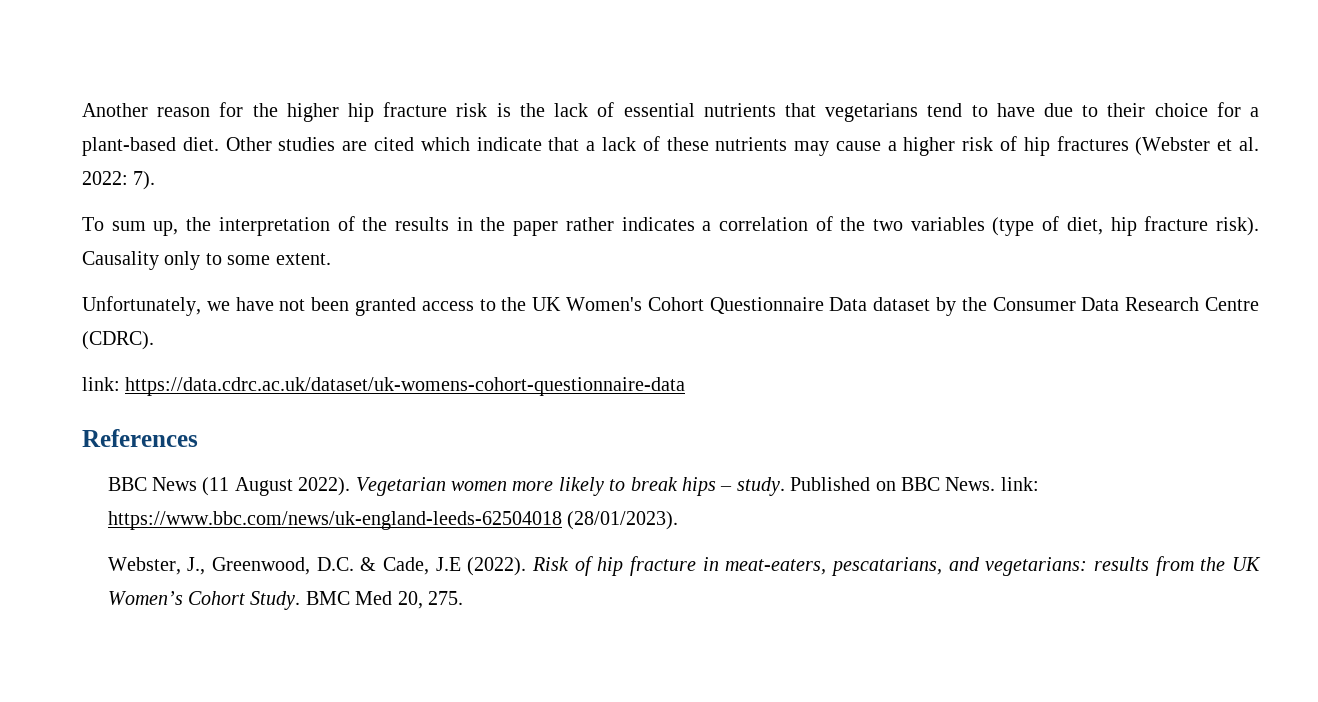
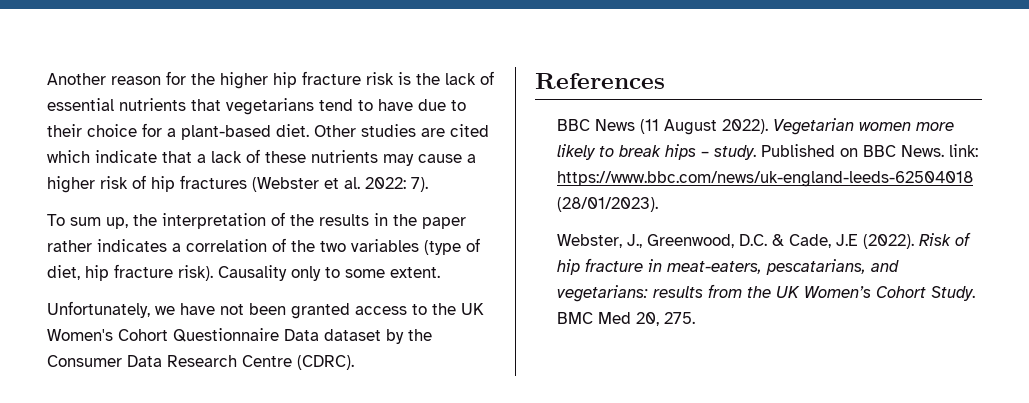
[82,377,686,396] // link: https://data.cdrc.ac.uk/dataset/uk-womens-cohort-questionnaire-data -> (354, 362) none

